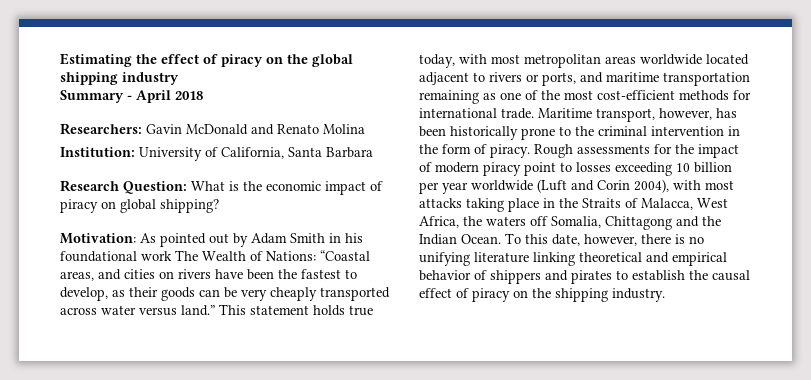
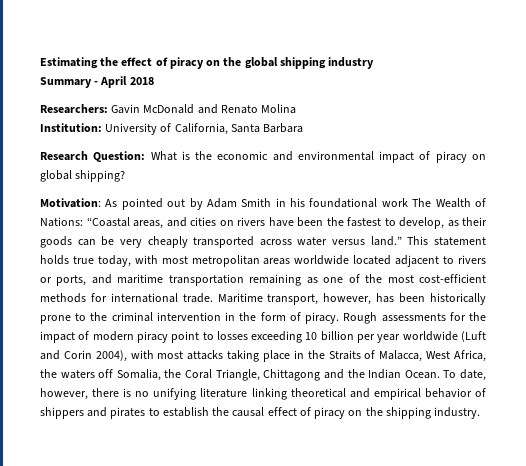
(321, 186) none -> [272,151,374,161] and environmental
(601, 222) none -> [164,369,260,381] the Coral Triangle,
[525,234,548,244] this -> (457, 374) none

